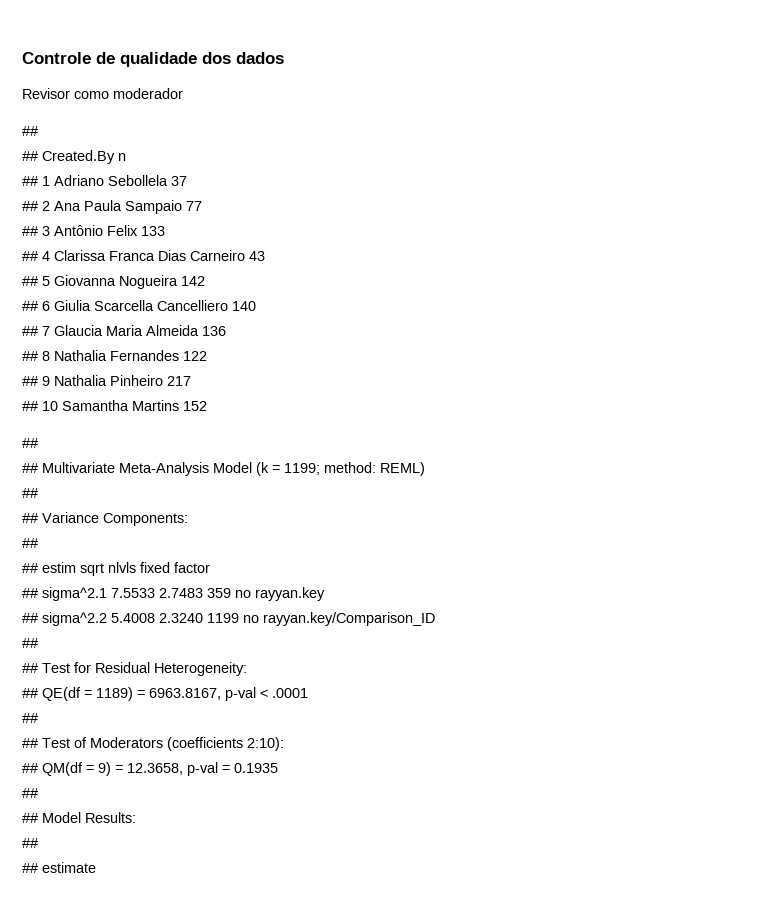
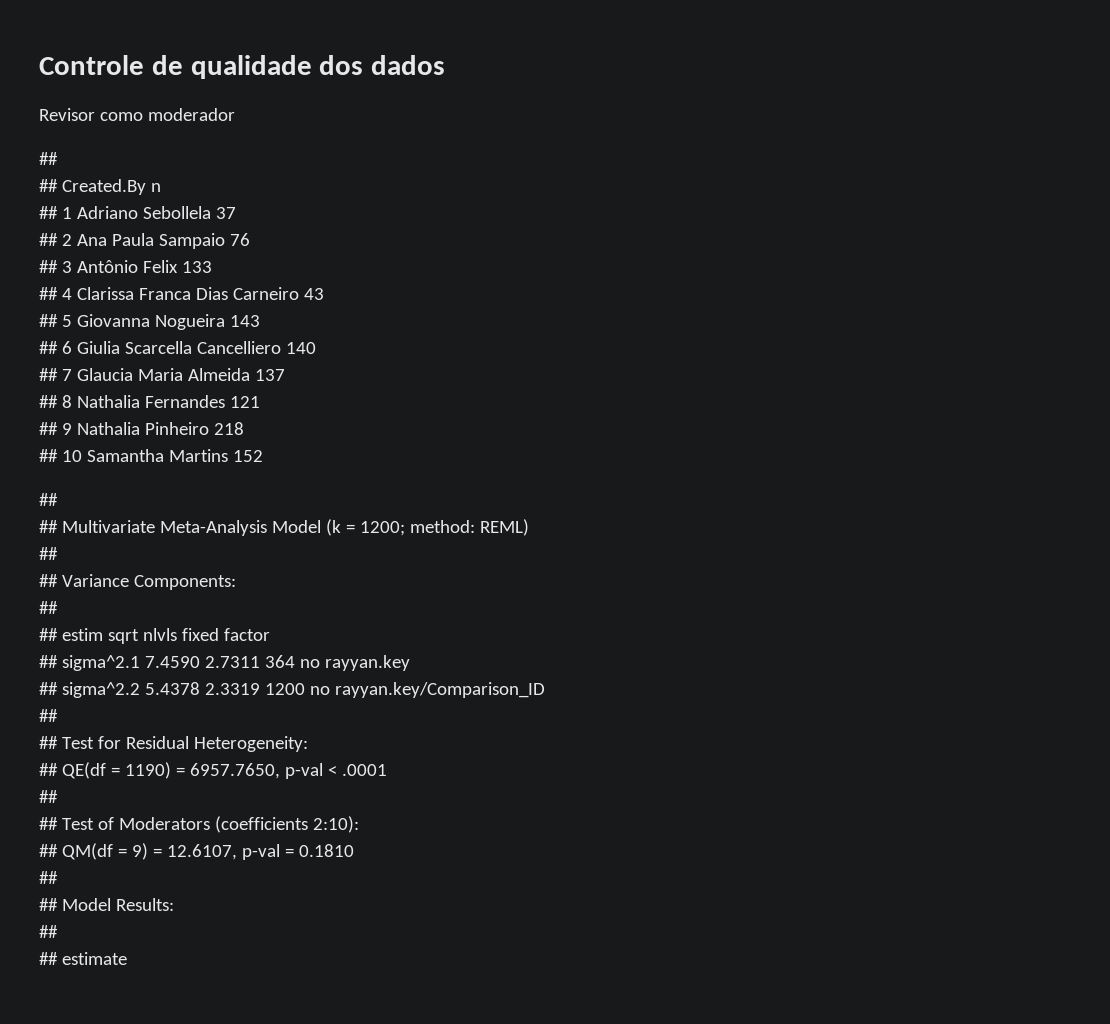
[186,201,202,211] 77 -> [229,233,250,246] 76
[181,276,205,286] 142 -> [229,315,260,327] 143
[202,326,226,336] 136 -> [254,369,285,381] 137
[183,351,207,361] 122 -> [229,396,260,408] 121
[167,376,191,386] 217 -> [213,422,244,435] 218
[284,463,320,475] 1199; -> [359,521,405,536] 1200;
[111,588,231,598] 7.5533 2.7483 359 -> [144,655,295,668] 7.4590 2.7311 364
[111,613,239,623] 5.4008 2.3240 1199 -> [144,682,305,695] 5.4378 2.3319 1200
[96,687,221,701] 1189) = 6963.8167, -> [124,762,280,779] 1190) = 6957.7650,
[127,763,183,775] 12.3658, -> [166,844,237,860] 12.6107,
[234,763,278,773] 0.1935 -> [298,844,354,857] 0.1810

